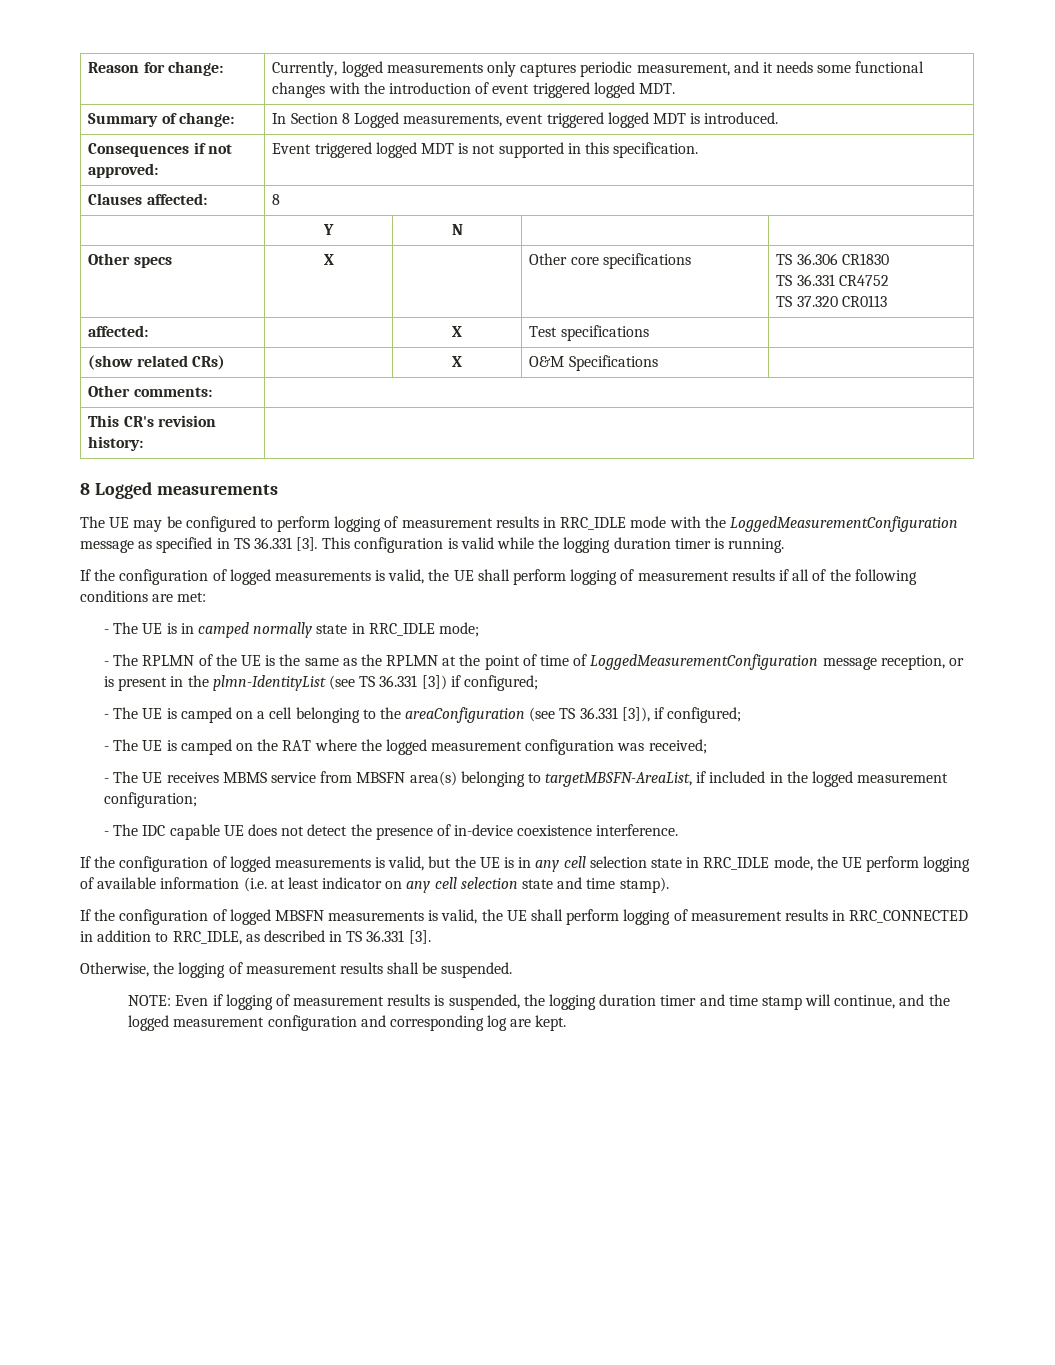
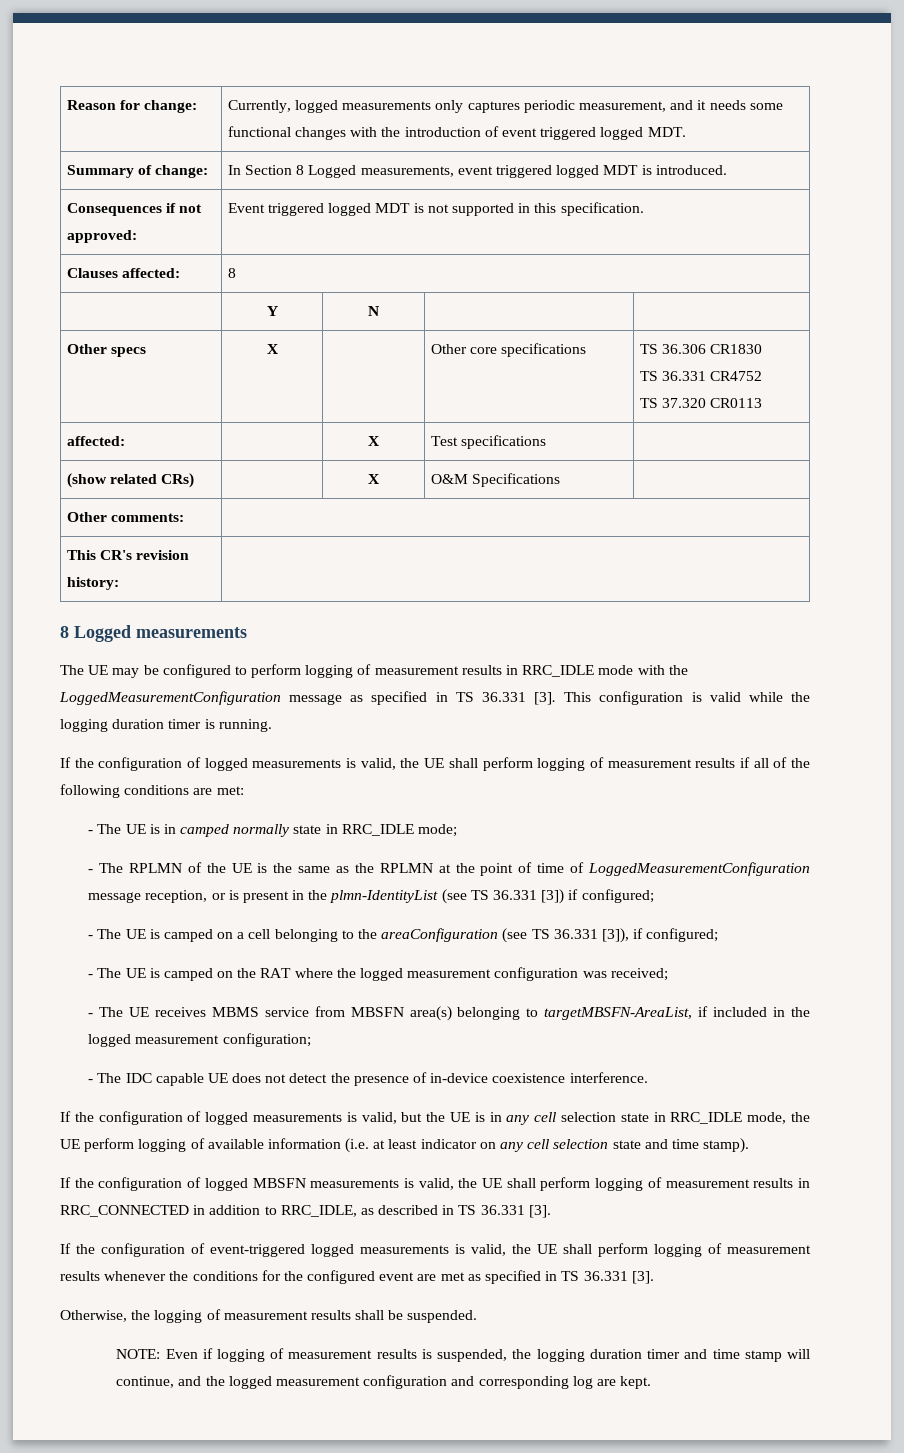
(431, 937) none -> [60,1243,811,1257] [60,1270,654,1284] // If the configuration of event-triggered logged measurements is valid, the UE shall perform logging of measurement results whenever the conditions for the configured event are met as specified in TS 36.331 [3].

